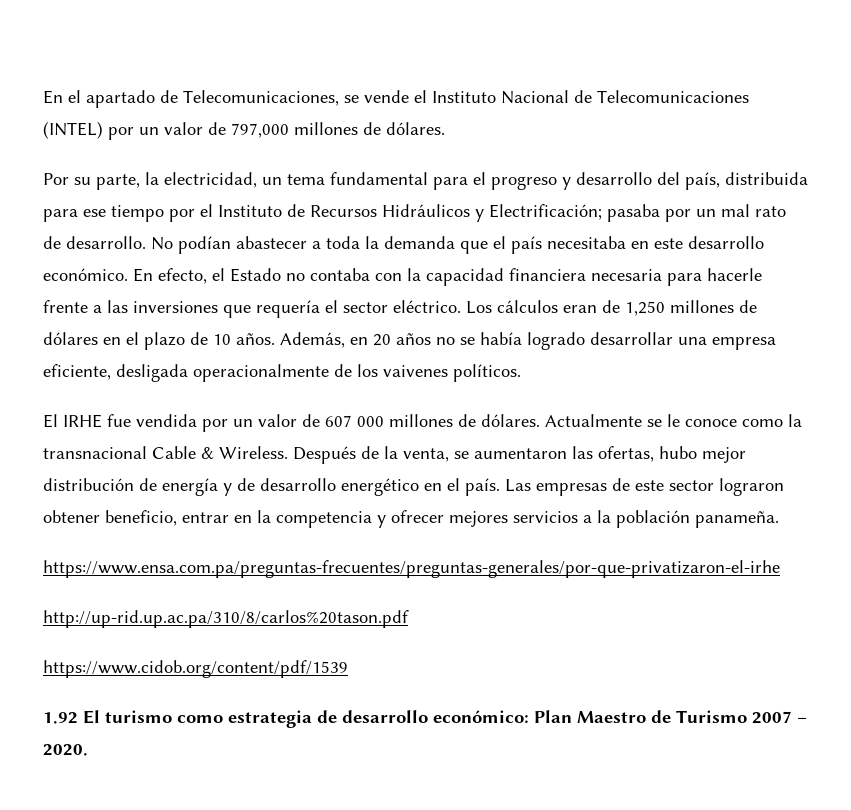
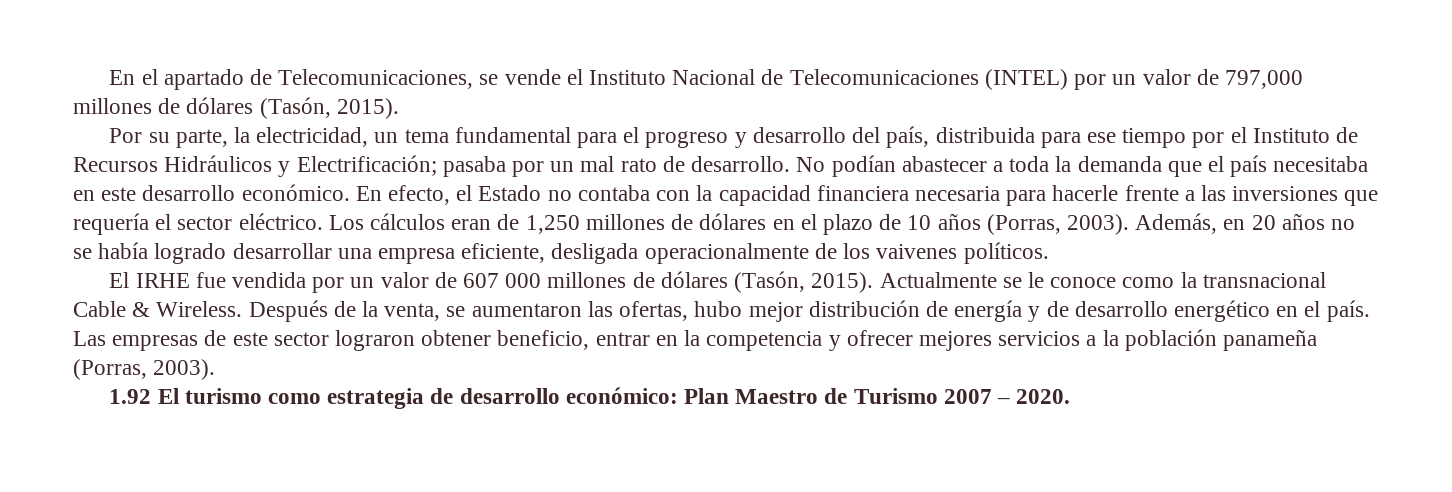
[386,122,445,135] dólares. -> [186,97,399,119] dólares (Tasón, 2015).
[236,333,275,345] años. -> [937,213,1129,235] años (Porras, 2003).
[481,414,540,427] dólares. -> [660,271,874,293] dólares (Tasón, 2015).
[695,511,779,528] [43,560,780,578] [43,610,409,628] [43,660,348,678] panameña. // https://www.ensa.com.pa/preguntas-frecuentes/preguntas-generales/por-que-privatizaron-el-irhe // http://up-rid.up.ac.pa/310/8/carlos%20tason.pdf // https://www.cidob.org/content/pdf/1539 -> [1222,329,1317,351] [73,359,216,380] panameña (Porras, 2003).

